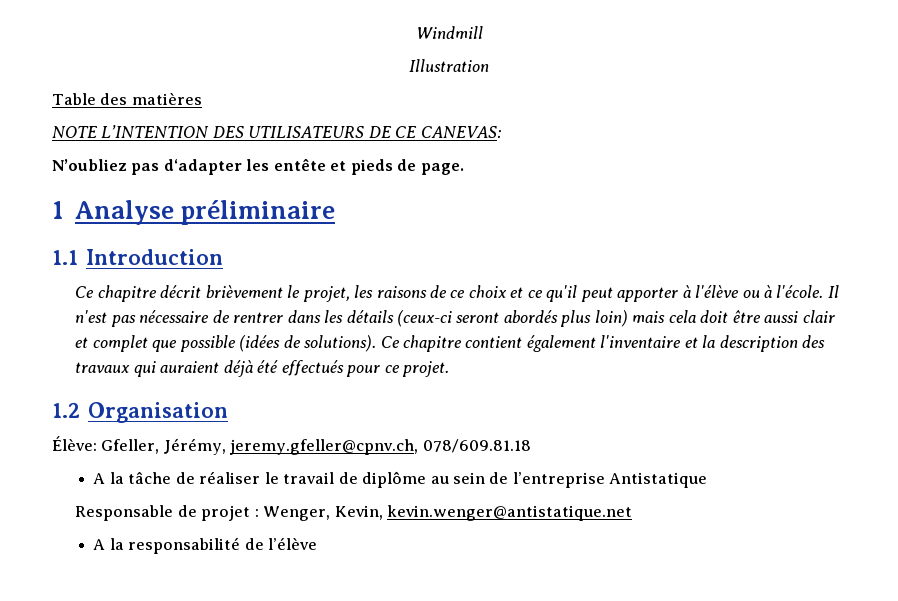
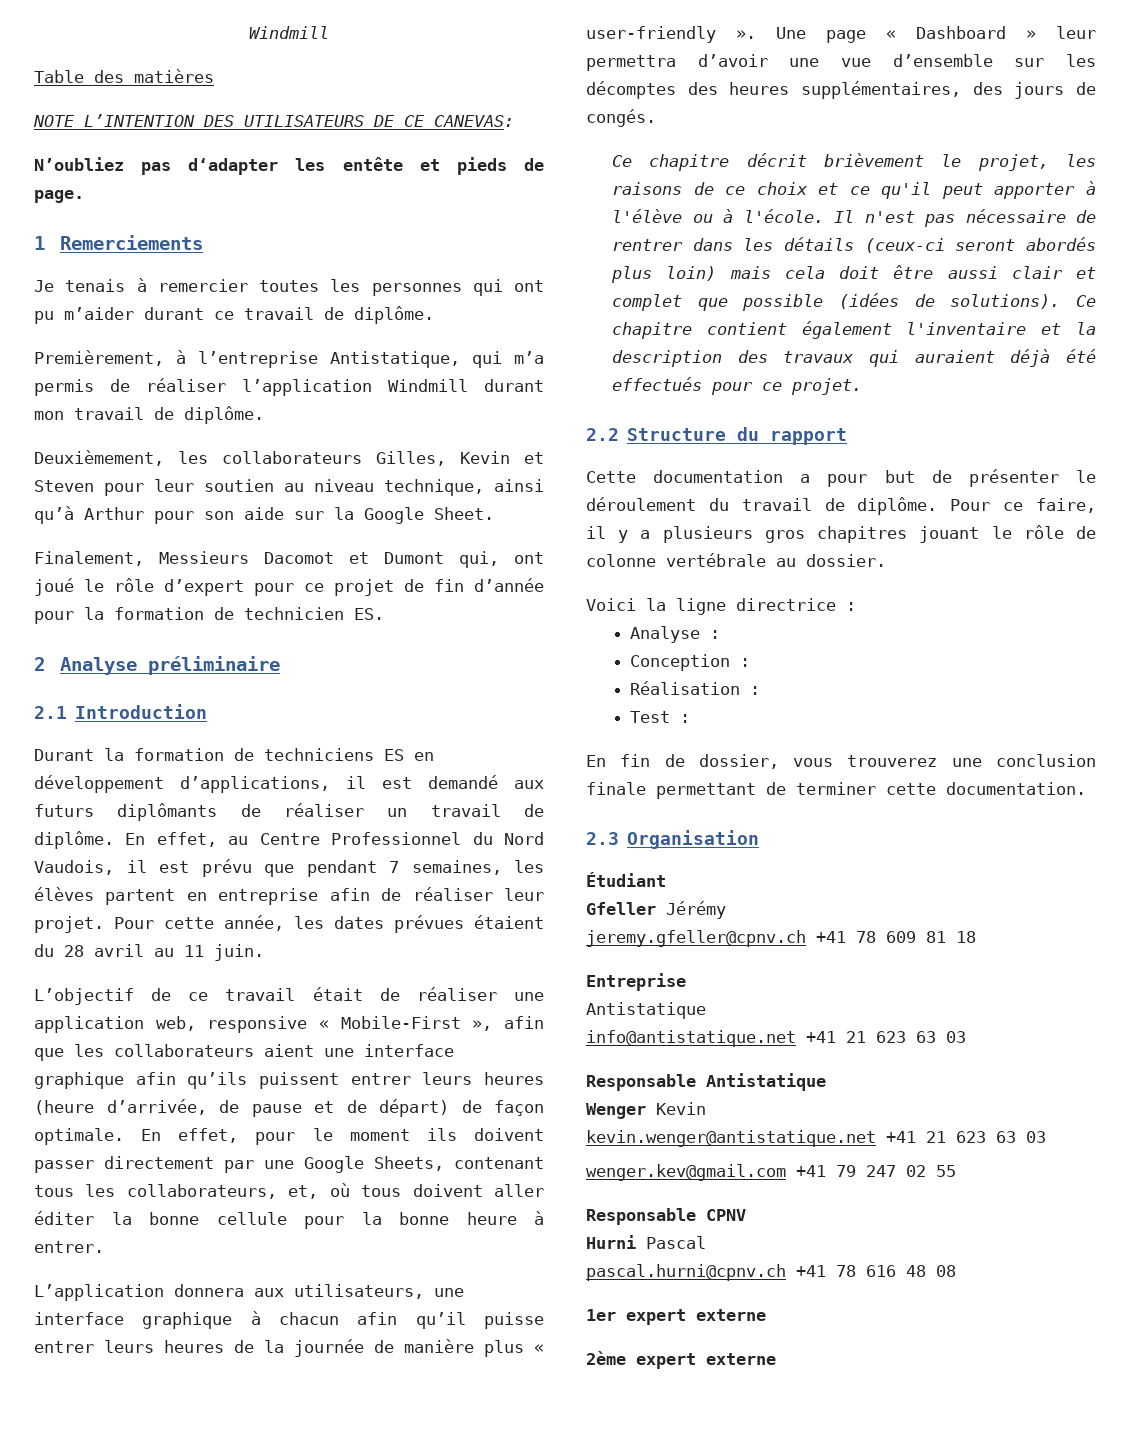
[415,26,483,39] [409,59,489,72] Windmill // Illustration -> [249,26,329,39] Windmill
(64, 210) none -> [60,235,204,250] [34,278,544,296] [34,306,434,324] [34,350,544,368] [34,378,544,396] [34,406,264,424] [34,450,544,466] [34,479,544,496] [34,506,494,524] [34,551,544,568] [34,578,544,596] [34,607,384,624] [34,657,45,671] Remerciements // Je tenais à remercier toutes les personnes qui ont pu m’aider durant ce travail de diplôme. // Premièrement, à l’entreprise Antistatique, qui m’a permis de réaliser l’application Windmill durant mon travail de diplôme. // Deuxièmement, les collaborateurs Gilles, Kevin et Steven pour leur soutien au niveau technique, ainsi qu’à Arthur pour son aide sur la Google Sheet. // Finalement, Messieurs Dacomot et Dumont qui, ont joué le rôle d’expert pour ce projet de fin d’année pour la formation de technicien ES. // 2
[52,250,78,265] 1.1 -> [34,706,67,719] 2.1
(224, 257) none -> [34,748,434,761] [34,775,544,793] [34,803,544,821] [34,831,544,849] [34,859,544,877] [34,887,544,905] [34,915,544,933] [34,944,264,961] [34,987,545,1005] [34,1016,545,1033] [34,1044,454,1061] [34,1072,544,1089] [34,1099,544,1117] [34,1128,545,1145] [34,1156,544,1173] [34,1183,544,1199] [34,1211,544,1229] [34,1241,104,1253] [34,1284,464,1301] [34,1311,544,1329] [34,1339,544,1357] [586,26,1096,43] [586,54,1096,71] [586,81,1096,99] [586,109,656,127] // Durant la formation de techniciens ES en développement d’applications, il est demandé aux futurs diplômants de réaliser un travail de diplôme. En effet, au Centre Professionnel du Nord Vaudois, il est prévu que pendant 7 semaines, les élèves partent en entreprise afin de réaliser leur projet. Pour cette année, les dates prévues étaient du 28 avril au 11 juin. // L’objectif de ce travail était de réaliser une application web, responsive « Mobile-First », afin que les collaborateurs aient une interface graphique afin qu’ils puissent entrer leurs heures (heure d’arrivée, de pause et de départ) de façon optimale. En effet, pour le moment ils doivent passer directement par une Google Sheets, contenant tous les collaborateurs, et, où tous doivent aller éditer la bonne cellule pour la bonne heure à entrer. // L’application donnera aux utilisateurs, une interface graphique à chacun afin qu’il puisse entrer leurs heures de la journée de manière plus « user-friendly ». Une page « Dashboard » leur permettra d’avoir une vue d’ensemble sur les décomptes des heures supplémentaires, des jours de congés.
[52,402,229,423] [52,436,531,455] [93,471,708,488] [75,505,633,521] [93,537,318,554] 1.2 Organisation // Élève: Gfeller, Jérémy, jeremy.gfeller@cpnv.ch, 078/609.81.18 // A la tâche de réaliser le travail de diplôme au sein de l’entreprise Antistatique // Responsable de projet : Wenger, Kevin, kevin.wenger@antistatique.net // A la responsabilité de l’élève -> [586,427,848,445] [586,469,1096,487] [586,497,1096,515] [586,525,1096,543] [586,553,886,567] [586,598,856,615] [630,626,721,643] [630,654,751,671] [630,681,761,695] [630,711,691,723] [586,754,1096,769] [586,782,1086,799] [586,830,760,849] [586,872,666,887] [586,901,726,919] [586,930,976,947] [586,973,686,991] [586,1002,706,1019] [586,1030,966,1047] [586,1073,826,1091] [586,1102,706,1119] [586,1130,1046,1147] [586,1164,956,1181] [586,1208,746,1225] [586,1235,706,1249] [586,1264,956,1281] [586,1309,766,1325] [586,1351,776,1369] 2.2 Structure du rapport // Cette documentation a pour but de présenter le déroulement du travail de diplôme. Pour ce faire, il y a plusieurs gros chapitres jouant le rôle de colonne vertébrale au dossier. // Voici la ligne directrice : // Analyse : // Conception : // Réalisation : // Test : // En fin de dossier, vous trouverez une conclusion finale permettant de terminer cette documentation. // 2.3 Organisation // Étudiant // Gfeller Jérémy // jeremy.gfeller@cpnv.ch +41 78 609 81 18 // Entreprise // Antistatique // info@antistatique.net +41 21 623 63 03 // Responsable Antistatique // Wenger Kevin // kevin.wenger@antistatique.net +41 21 623 63 03 // wenger.kev@gmail.com +41 79 247 02 55 // Responsable CPNV // Hurni Pascal // pascal.hurni@cpnv.ch +41 78 616 48 08 // 1er expert externe // 2ème expert externe

